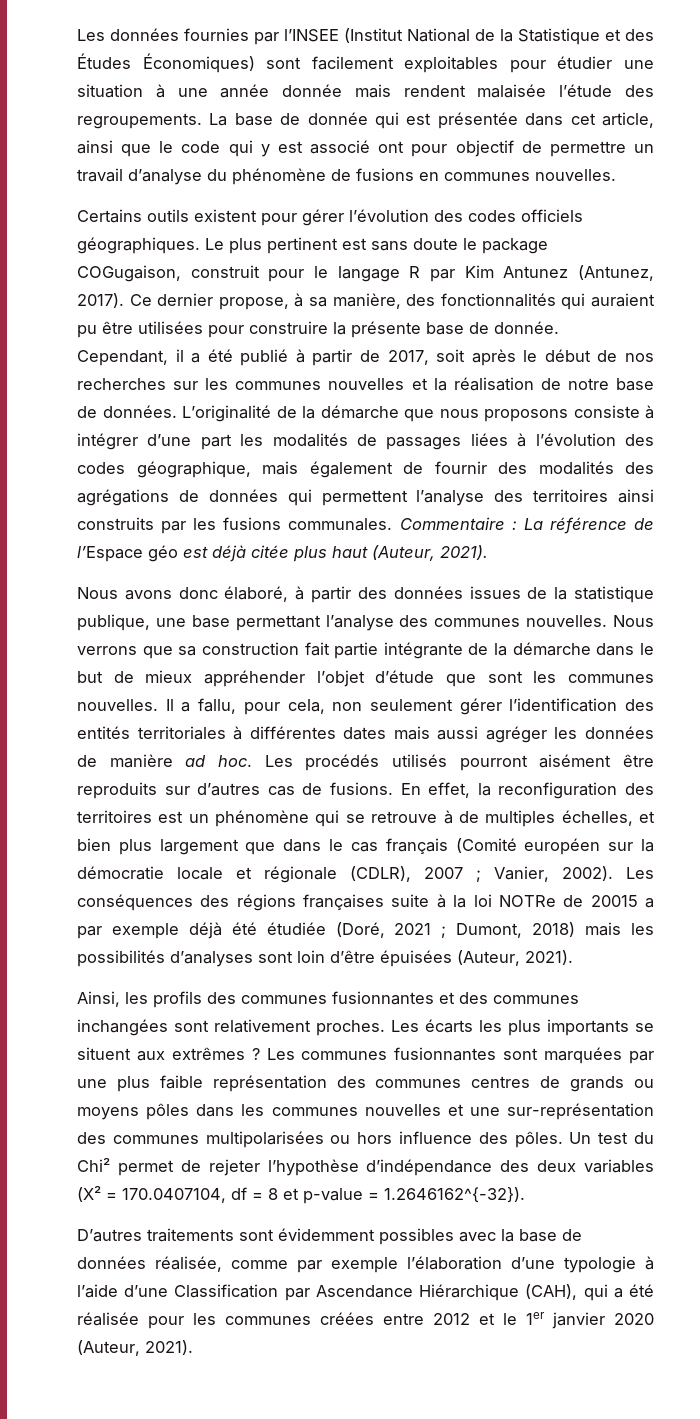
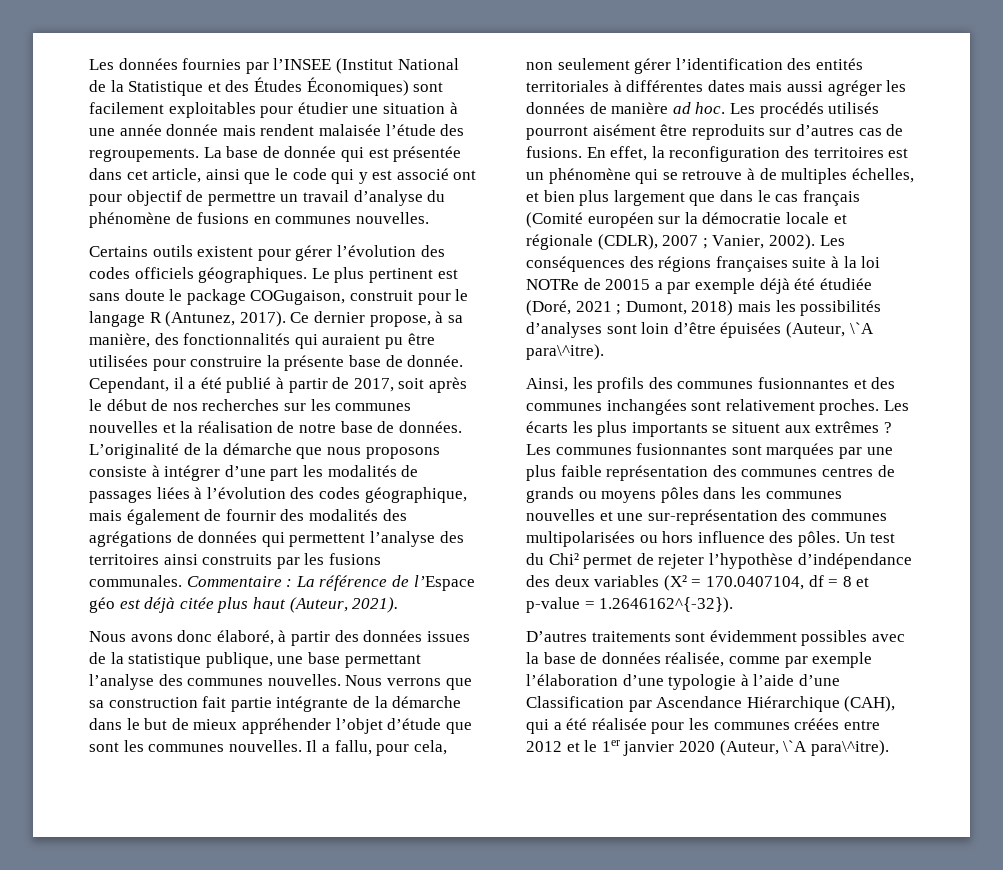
[430,265,569,282] par Kim Antunez -> (162, 317) none
[525,950,573,965] 2021). -> [849,322,874,334] [526,344,604,360] \`A para\^itre).
[145,1340,193,1355] 2021). -> [783,740,889,756] \`A para\^itre).

